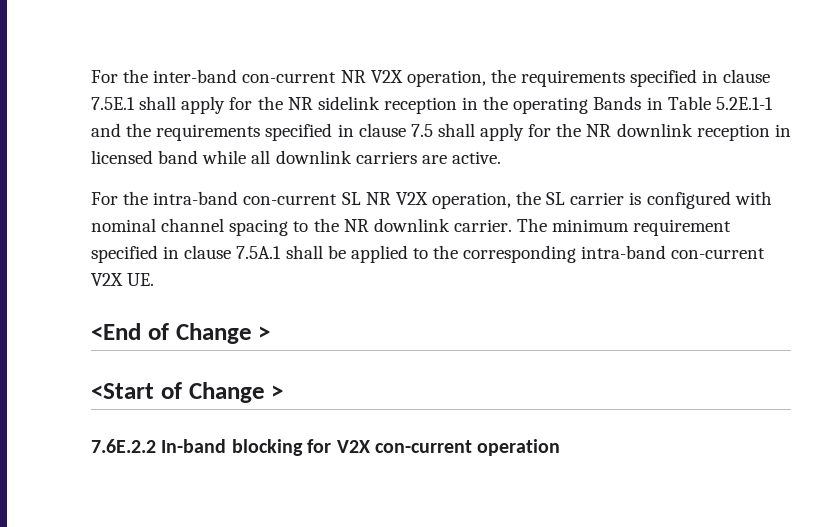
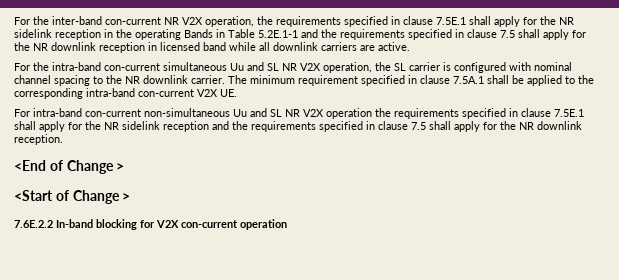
(338, 199) none -> [163,62,264,71] simultaneous Uu and
(155, 279) none -> [14,108,584,119] [14,121,582,132] [14,134,63,145] // For intra-band con-current non-simultaneous Uu and SL NR V2X operation the requirements specified in clause 7.5E.1 shall apply for the NR sidelink reception and the requirements specified in clause 7.5 shall apply for the NR downlink reception.

